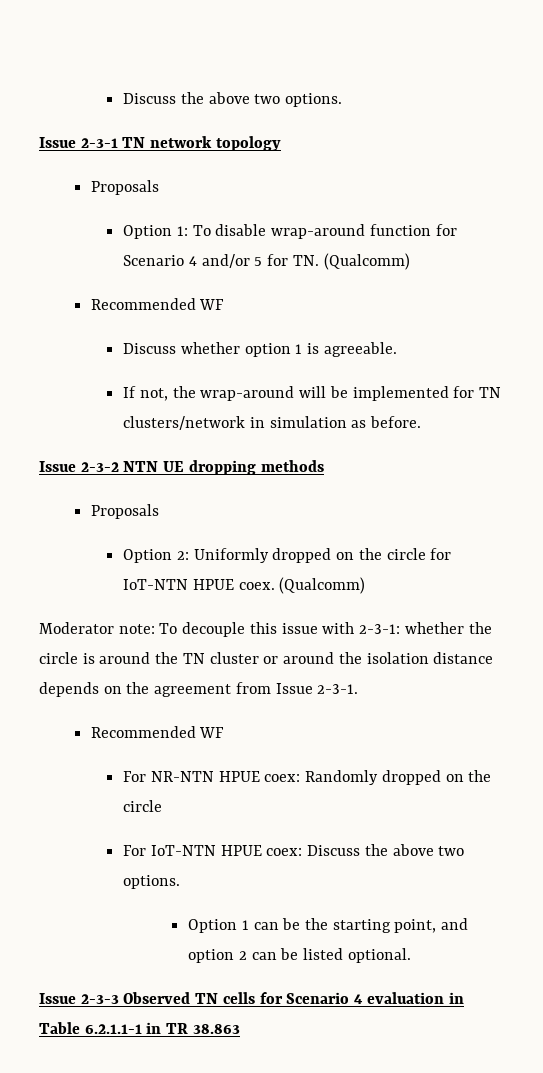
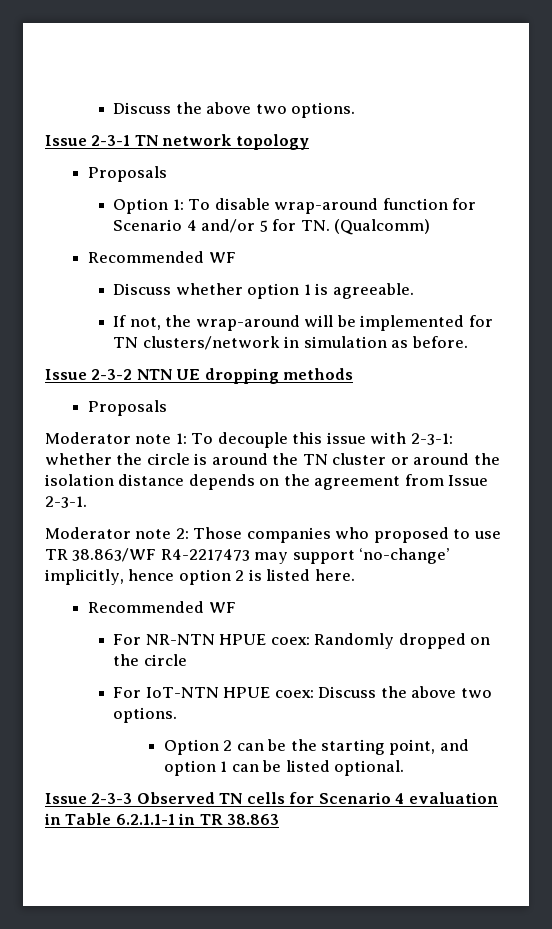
[123,548,452,563] [123,577,366,594] [39,622,155,634] // Option 2: Uniformly dropped on the circle for IoT-NTN HPUE coex. (Qualcomm) // Moderator note: -> [45,432,187,444] // Moderator note 1:
(359, 689) none -> [45,527,501,543] [45,548,451,564] [45,569,355,585] // Moderator note 2: Those companies who proposed to use TR 38.863/WF R4-2217473 may support ‘no-change’ implicitly, hence option 2 is listed here.
[241,920,249,930] 1 -> [223,740,233,751] 2
[238,951,247,960] 2 -> [220,761,228,772] 1

